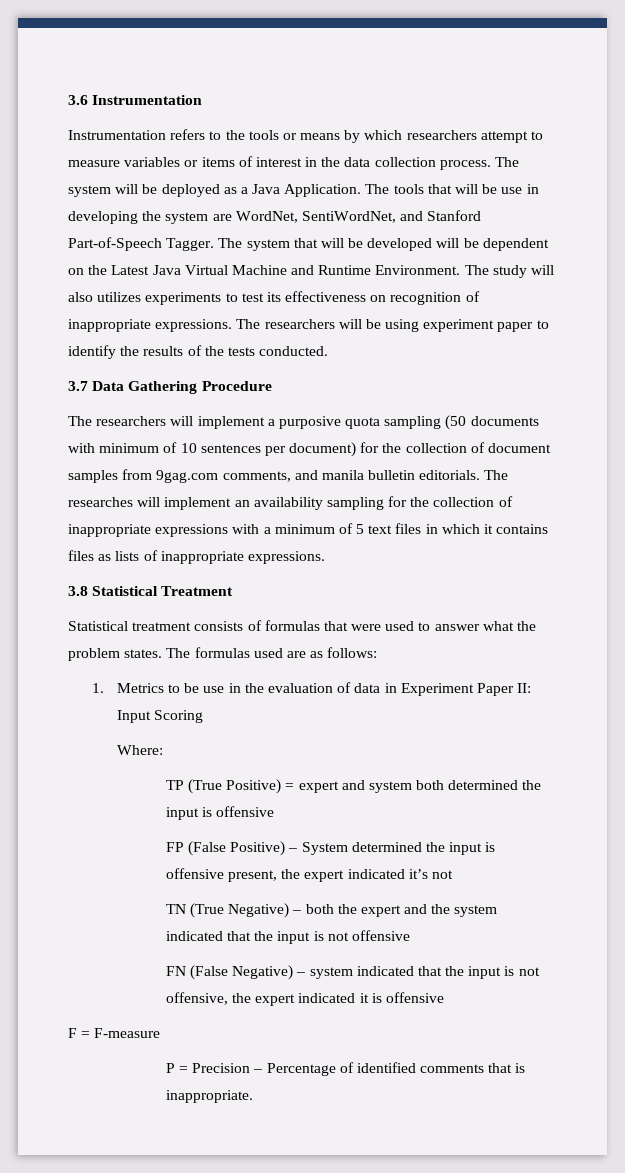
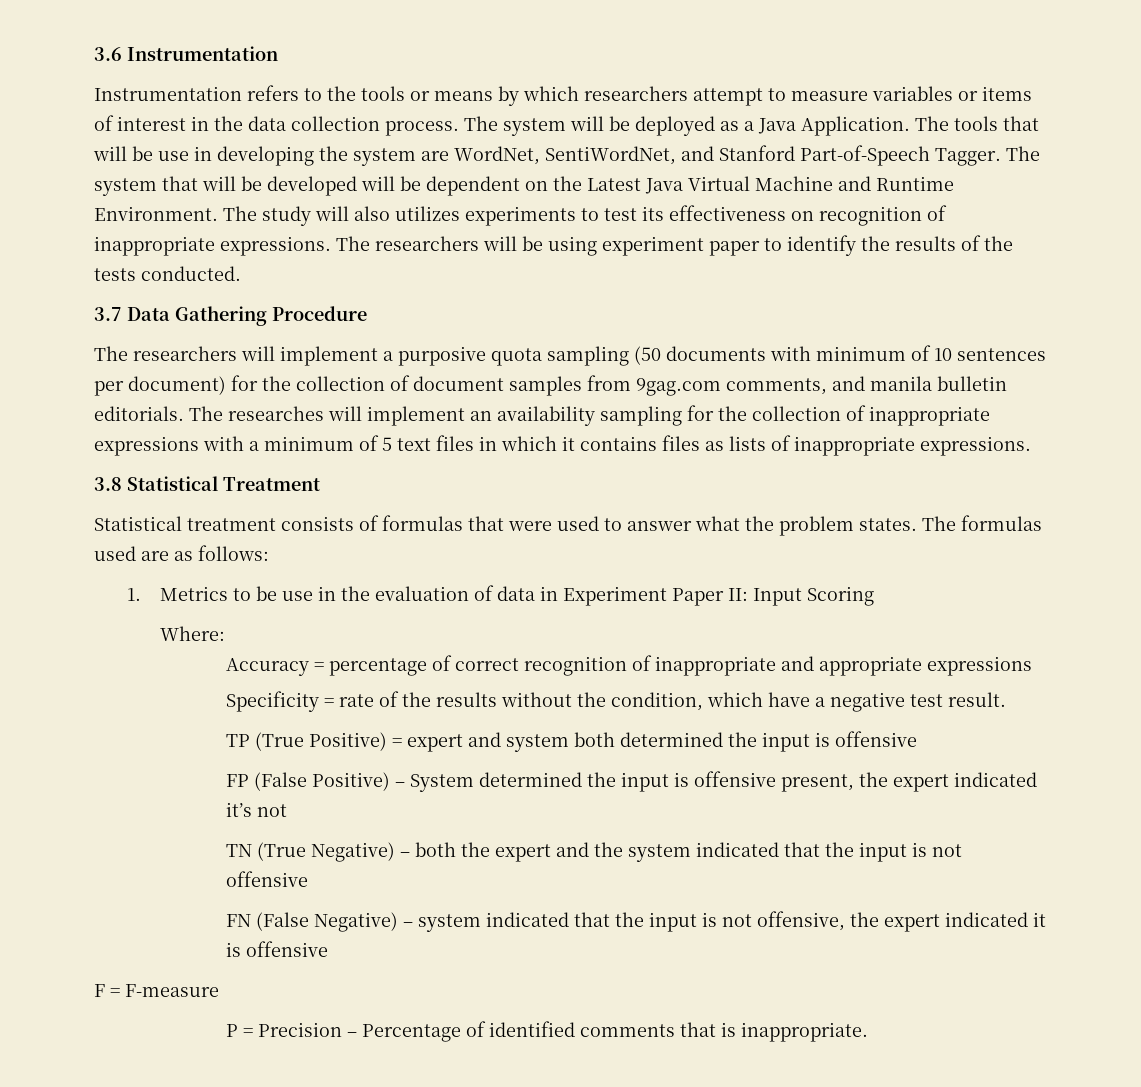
(163, 750) none -> [226,655,1033,676] [226,691,1007,712] // Accuracy = percentage of correct recognition of inappropriate and appropriate expressions // Specificity = rate of the results without the condition, which have a negative test result.

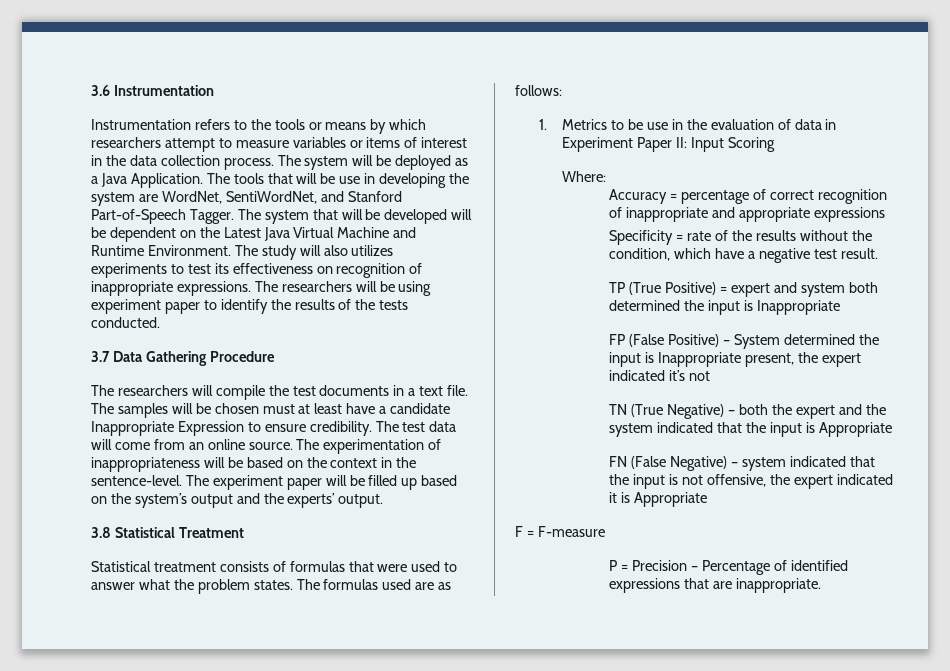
[280,345,1046,366] [94,375,1007,396] [94,405,990,426] [94,435,1031,456] implement a purposive quota sampling (50 documents with minimum of 10 sentences per document) for the collection of document samples from 9gag.com comments, and manila bulletin editorials. The researches will implement an availability sampling for the collection of inappropriate expressions with a minimum of 5 text files in which it contains files as lists of inappropriate expressions. -> [215,385,469,400] [91,403,451,418] [91,421,457,436] [91,439,442,454] [91,457,417,472] [91,475,458,490] [91,493,384,508] compile the test documents in a text file. The samples will be chosen must at least have a candidate Inappropriate Expression to ensure credibility. The test data will come from an online source. The experimentation of inappropriateness will be based on the context in the sentence-level. The experiment paper will be filled up based on the system’s output and the experts’ output.
[835,731,918,747] offensive -> [757,300,841,315] Inappropriate
[694,771,777,787] offensive -> [658,352,742,367] Inappropriate
[932,844,963,857] [226,871,309,887] not offensive -> [818,422,892,437] Appropriate
[246,941,329,957] offensive -> [634,492,708,507] Appropriate
[580,1022,737,1037] comments that is -> [609,578,733,593] expressions that are

